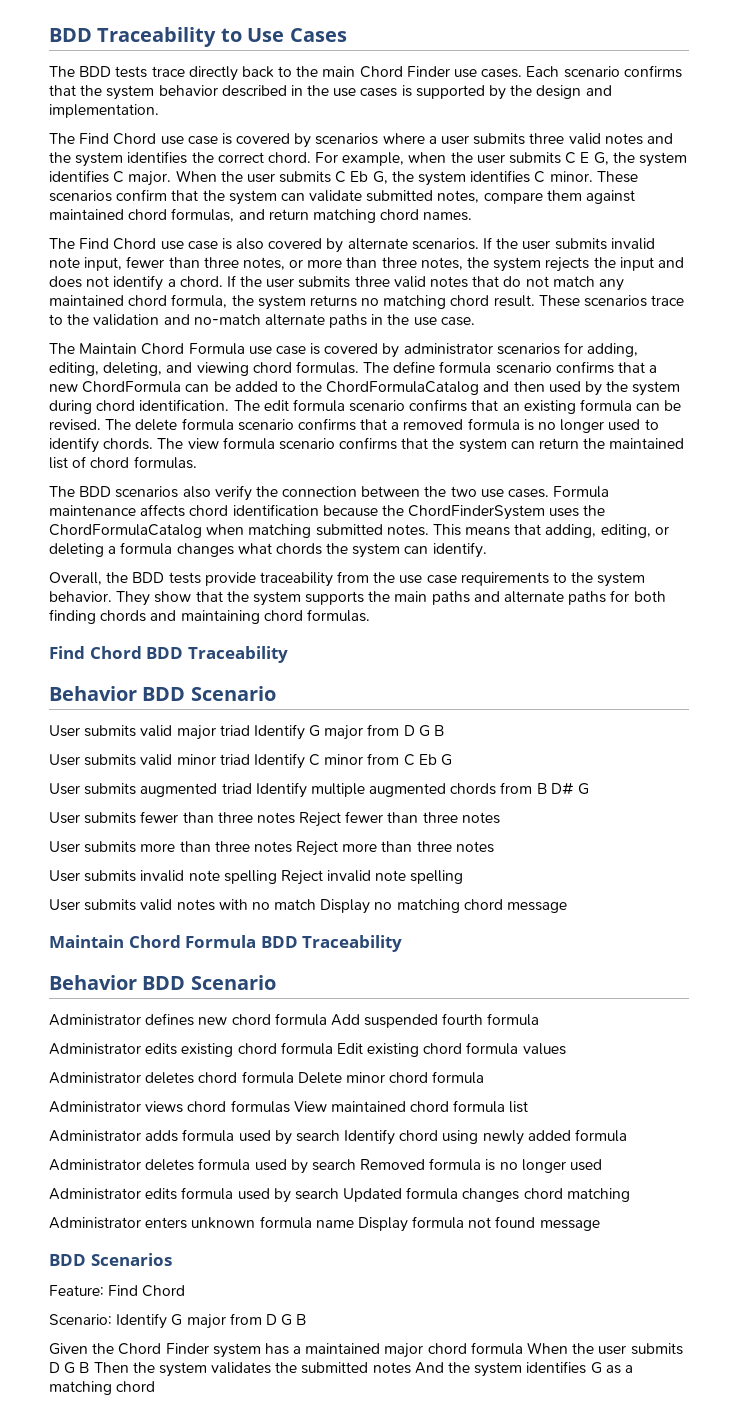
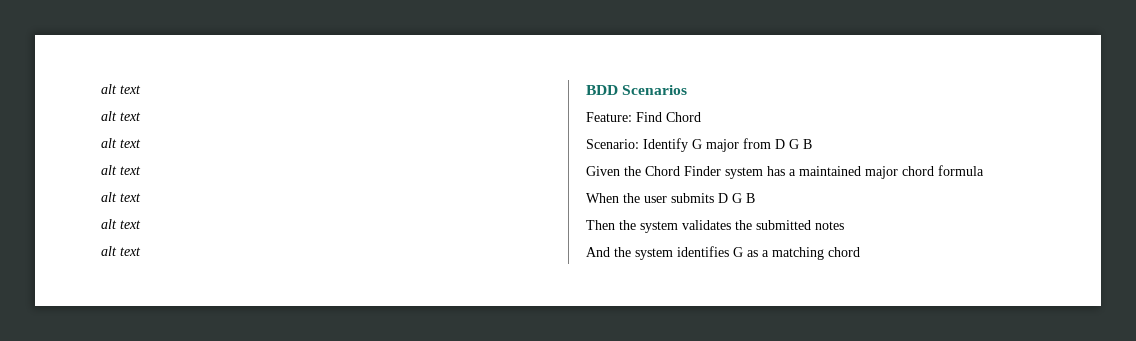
[49,27,347,47] [49,65,682,81] [49,85,612,100] [49,104,159,118] [49,133,673,148] [49,151,687,167] [49,170,638,186] [49,189,636,205] [49,208,473,223] [49,237,655,253] [49,256,684,272] [49,275,624,291] [49,294,685,310] [49,314,475,328] [49,342,639,358] [49,361,658,376] [49,381,681,396] [49,399,682,414] [49,418,659,433] [49,437,685,453] [49,456,197,469] [49,485,610,501] [49,504,606,520] [49,524,669,538] [49,542,487,558] [49,571,646,587] [49,590,666,606] [49,609,370,624] [49,646,288,663] [49,686,276,701] [49,724,445,740] [49,753,453,769] [49,782,590,798] [49,811,500,827] [49,841,494,856] [49,870,464,885] [49,899,568,914] [49,935,403,952] [49,975,276,990] [49,1013,540,1028] [49,1042,566,1057] [49,1071,485,1084] [49,1100,529,1113] [49,1129,628,1145] [49,1158,603,1174] [49,1187,630,1203] [49,1216,600,1232] BDD Traceability to Use Cases // The BDD tests trace directly back to the main Chord Finder use cases. Each scenario confirms that the system behavior described in the use cases is supported by the design and implementation. // The Find Chord use case is covered by scenarios where a user submits three valid notes and the system identifies the correct chord. For example, when the user submits C E G, the system identifies C major. When the user submits C Eb G, the system identifies C minor. These scenarios confirm that the system can validate submitted notes, compare them against maintained chord formulas, and return matching chord names. // The Find Chord use case is also covered by alternate scenarios. If the user submits invalid note input, fewer than three notes, or more than three notes, the system rejects the input and does not identify a chord. If the user submits three valid notes that do not match any maintained chord formula, the system returns no matching chord result. These scenarios trace to the validation and no-match alternate paths in the use case. // The Maintain Chord Formula use case is covered by administrator scenarios for adding, editing, deleting, and viewing chord formulas. The define formula scenario confirms that a new ChordFormula can be added to the ChordFormulaCatalog and then used by the system during chord identification. The edit formula scenario confirms that an existing formula can be revised. The delete formula scenario confirms that a removed formula is no longer used to identify chords. The view formula scenario confirms that the system can return the maintained list of chord formulas. // The BDD scenarios also verify the connection between the two use cases. Formula maintenance affects chord identification because the ChordFinderSystem uses the ChordFormulaCatalog when matching submitted notes. This means that adding, editing, or deleting a formula changes what chords the system can identify. // Overall, the BDD tests provide traceability from the use case requirements to the system behavior. They show that the system supports the main paths and alternate paths for both finding chords and maintaining chord formulas. // Find Chord BDD Traceability // Behavior BDD Scenario // User submits valid major triad Identify G major from D G B // User submits valid minor triad Identify C minor from C Eb G // User submits augmented triad Identify multiple augmented chords from B D# G // User submits fewer than three notes Reject fewer than three notes // User submits more than three notes Reject more than three notes // User submits invalid note spelling Reject invalid note spelling // User submits valid notes with no match Display no matching chord message // Maintain Chord Formula BDD Traceability // Behavior BDD Scenario // Administrator defines new chord formula Add suspended fourth formula // Administrator edits existing chord formula Edit existing chord formula values // Administrator deletes chord formula Delete minor chord formula // Administrator views chord formulas View maintained chord formula list // Administrator adds formula used by search Identify chord using newly added formula // Administrator deletes formula used by search Removed formula is no longer used // Administrator edits formula used by search Updated formula changes chord matching // Administrator enters unknown formula name Display formula not found message -> [101,84,141,94] [101,111,141,121] [101,138,141,148] [101,165,141,175] [101,192,141,202] [101,219,141,229] [101,246,141,256] alt text // alt text // alt text // alt text // alt text // alt text // alt text
(523, 1348) none -> (984, 170) //
(90, 1367) none -> (755, 198) //
(411, 1368) none -> (844, 225) //

